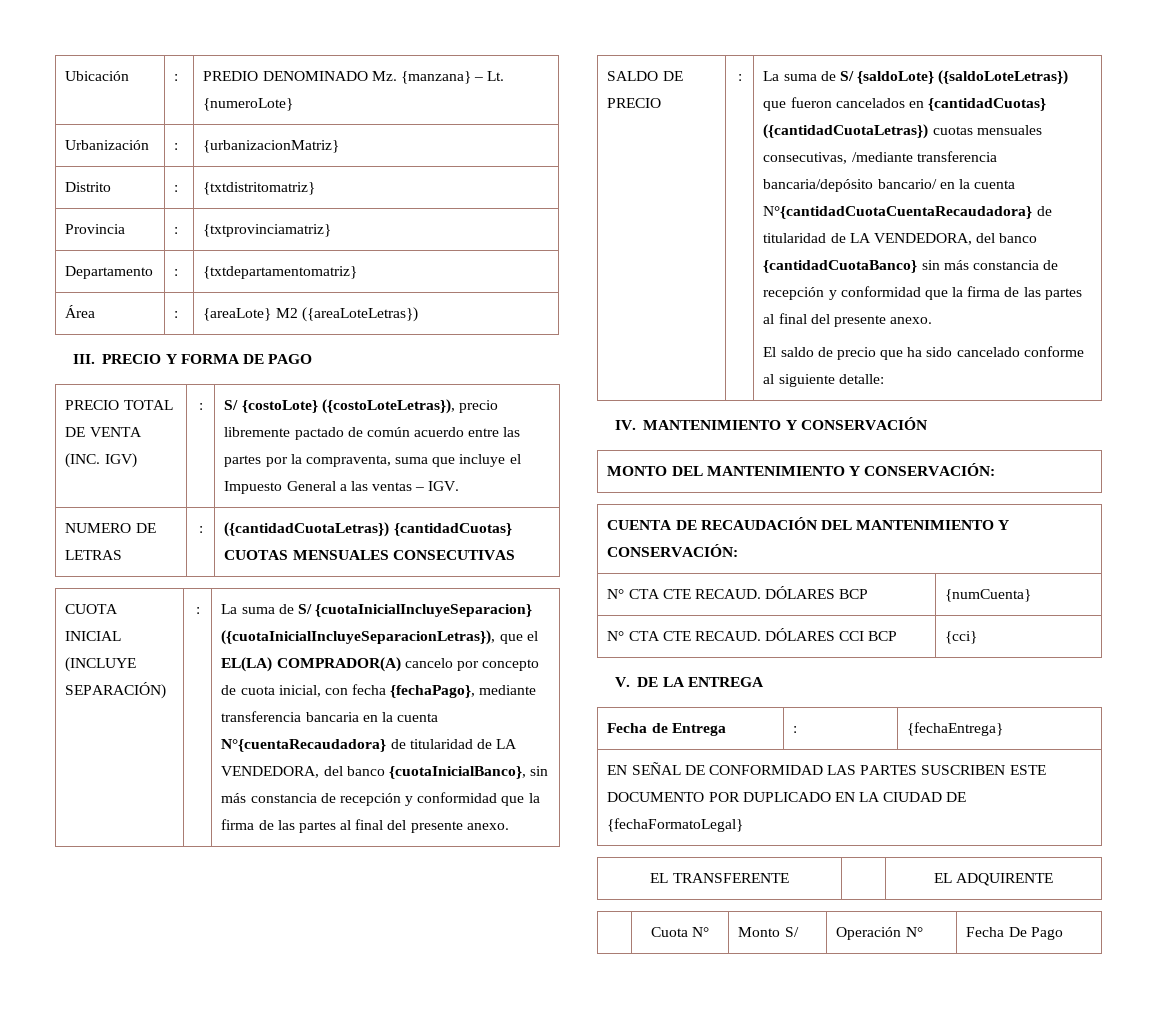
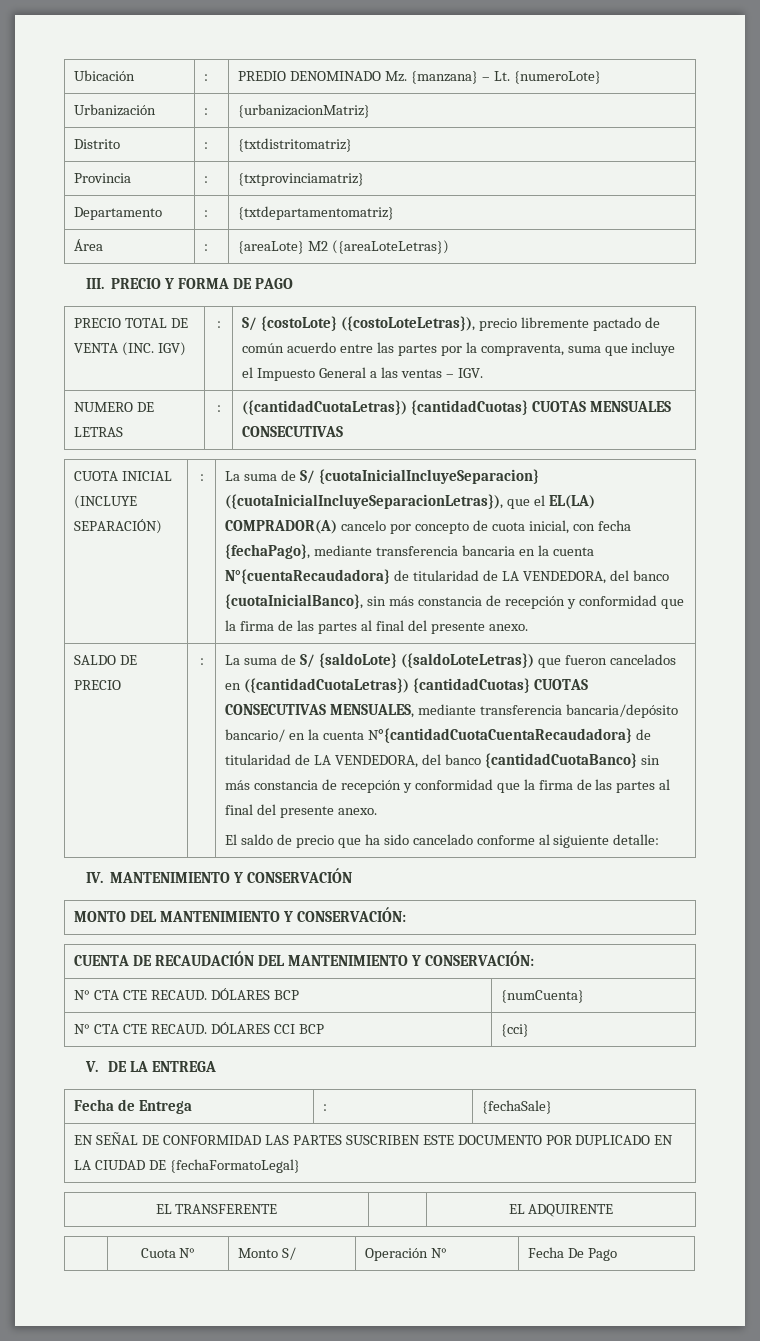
[928,98,1047,111] [763,124,1042,139] [763,152,913,164] {cantidadCuotas} ({cantidadCuotaLetras}) cuotas mensuales consecutivas, /mediante -> [244,678,589,693] [225,704,477,718] ({cantidadCuotaLetras}) {cantidadCuotas} CUOTAS CONSECUTIVAS MENSUALES, mediante
[907,722,1004,736] {fechaEntrega} -> [482,1100,553,1114] {fechaSale}

